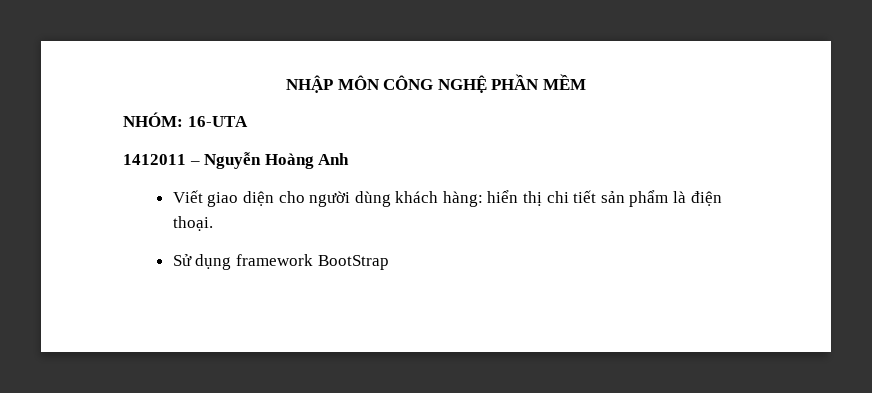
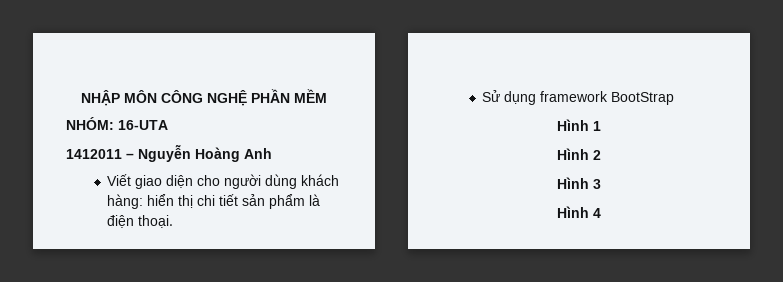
(389, 262) none -> [557,119,601,131] [557,148,601,160] [557,177,601,189] [557,206,601,218] // Hình 1 // Hình 2 // Hình 3 // Hình 4

